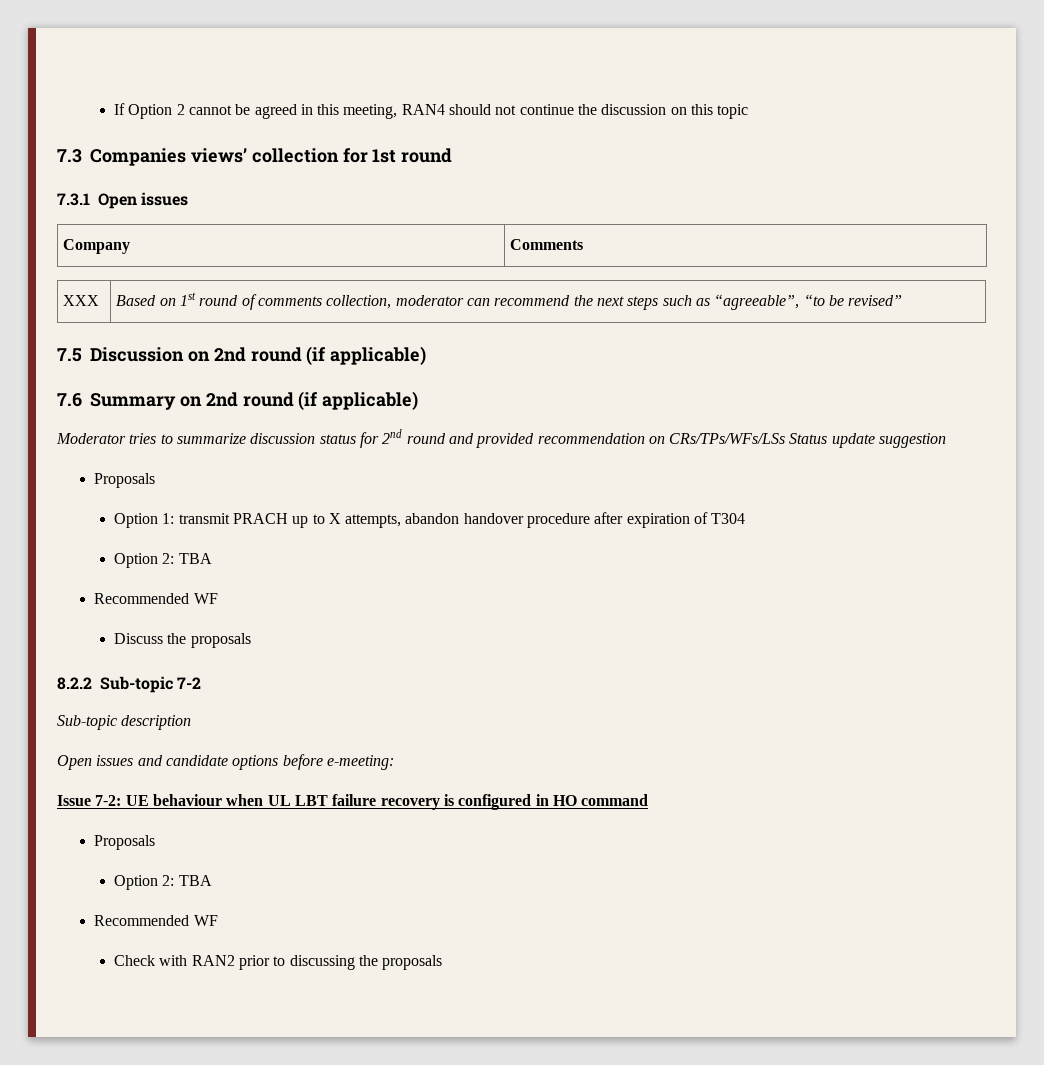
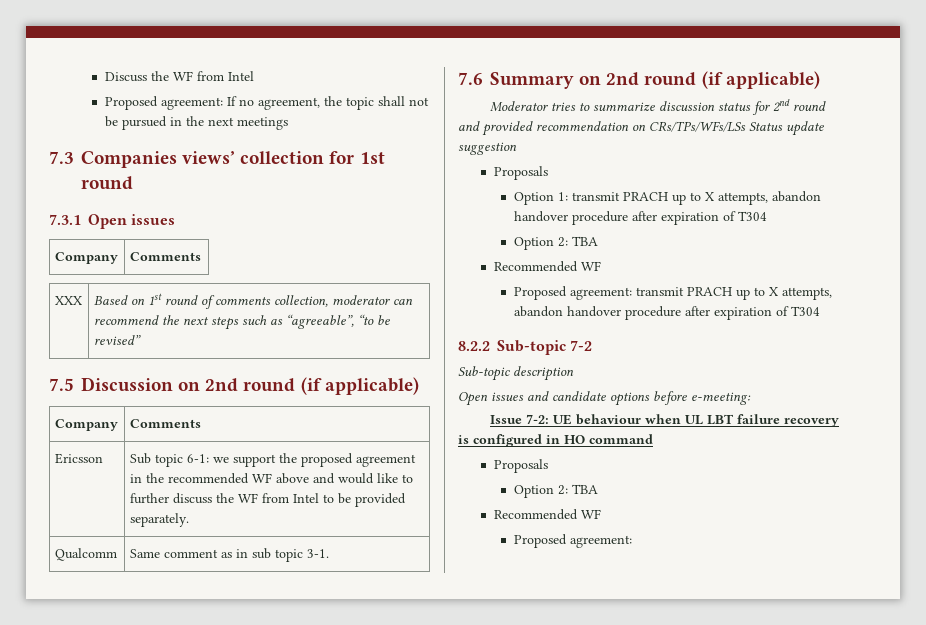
[113,103,749,119] If Option 2 cannot be agreed in this meeting, RAN4 should not continue the discussion on this topic -> [104,71,254,82] [104,96,429,110] [104,116,288,130] Discuss the WF from Intel // Proposed agreement: If no agreement, the topic shall not be pursued in the next meetings
(427, 355) none -> [54,419,118,431] [129,419,201,428] [54,453,103,464] [129,453,416,467] [129,473,413,484] [129,493,406,507] [129,513,189,527] [54,548,117,561] [129,548,329,562] // Company | Comments // Ericsson | Sub topic 6-1: we support the proposed agreement in the recommended WF above and would like to further discuss the WF from Intel to be provided separately. // Qualcomm | Same comment as in sub topic 3-1.
[113,633,251,648] Discuss the proposals -> [513,286,832,300] [513,306,820,320] Proposed agreement: transmit PRACH up to X attempts, abandon handover procedure after expiration of T304
[113,955,443,970] Check with RAN2 prior to discussing the proposals -> [513,534,632,548] Proposed agreement:

